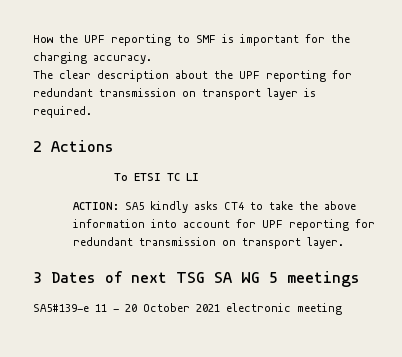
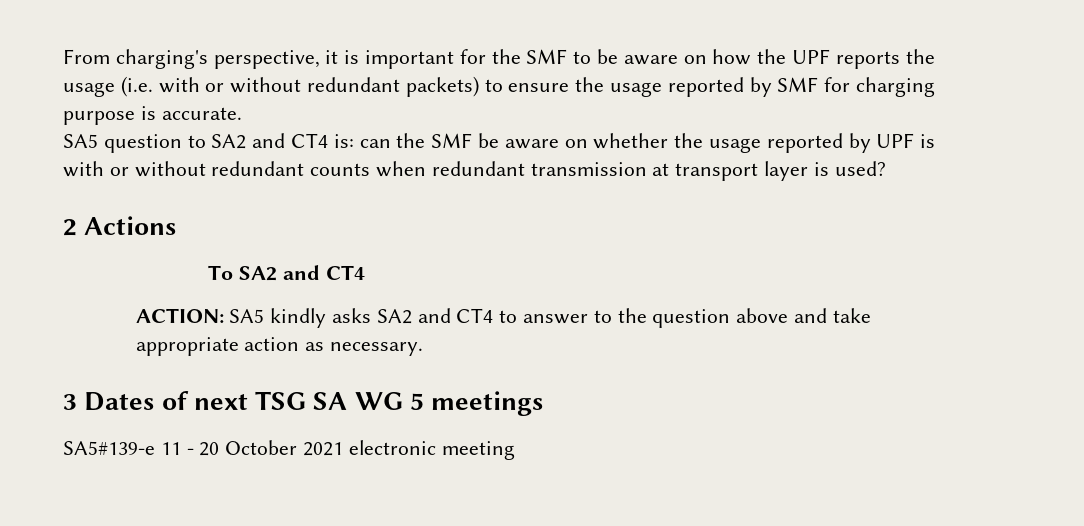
[33,34,350,46] [33,52,152,64] [33,70,352,82] [33,88,196,97] How the UPF reporting to SMF is important for the charging accuracy. // The clear description about the UPF reporting for redundant transmission on -> [63,49,935,69] [63,76,936,97] [63,106,242,125] [63,133,936,153] [63,161,670,177] From charging's perspective, it is important for the SMF to be aware on how the UPF reports the usage (i.e. with or without redundant packets) to ensure the usage reported by SMF for charging purpose is accurate. // SA5 question to SA2 and CT4 is: can the SMF be aware on whether the usage reported by UPF is with or without redundant counts when redundant transmission at
[33,106,92,118] required. -> [834,161,886,176] used?
[133,173,199,181] ETSI TC LI -> [239,265,365,281] SA2 and CT4
[224,201,357,210] [73,219,376,231] [73,237,345,249] CT4 to take the above information into account for UPF reporting for redundant transmission on transport layer. -> [376,308,871,328] [135,337,424,356] SA2 and CT4 to answer to the question above and take appropriate action as necessary.

